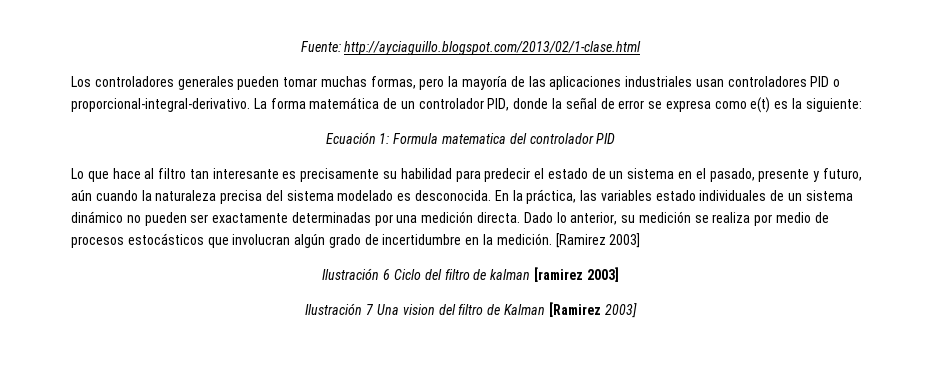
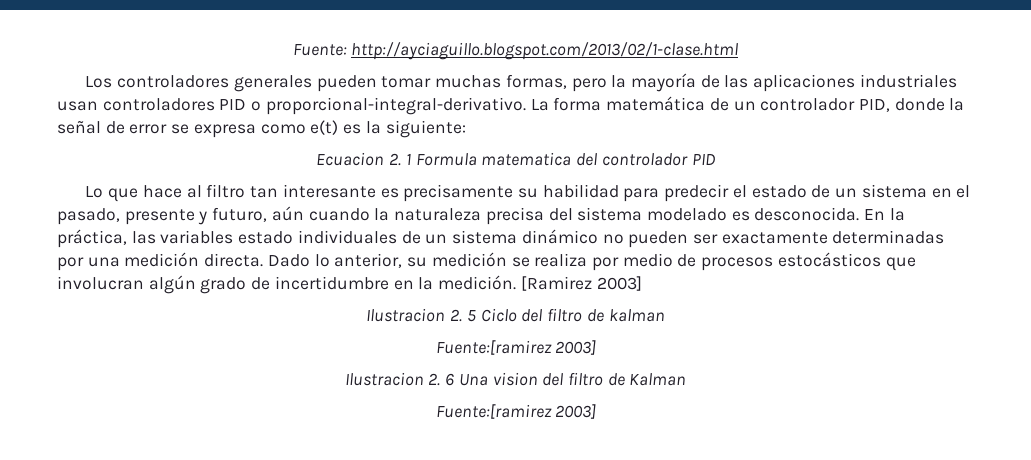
[325,132,390,144] Ecuación 1: -> [316,152,411,166] Ecuacion 2. 1
[322,268,391,280] Ilustración 6 -> [366,308,476,322] Ilustracion 2. 5
[533,267,619,282] [305,303,375,315] [ramirez 2003] // Ilustración 7 -> [435,340,597,355] [344,372,455,386] // Fuente:[ramirez 2003] // Ilustracion 2. 6
[548,302,601,317] [Ramirez -> [435,404,552,419] // Fuente:[ramirez

